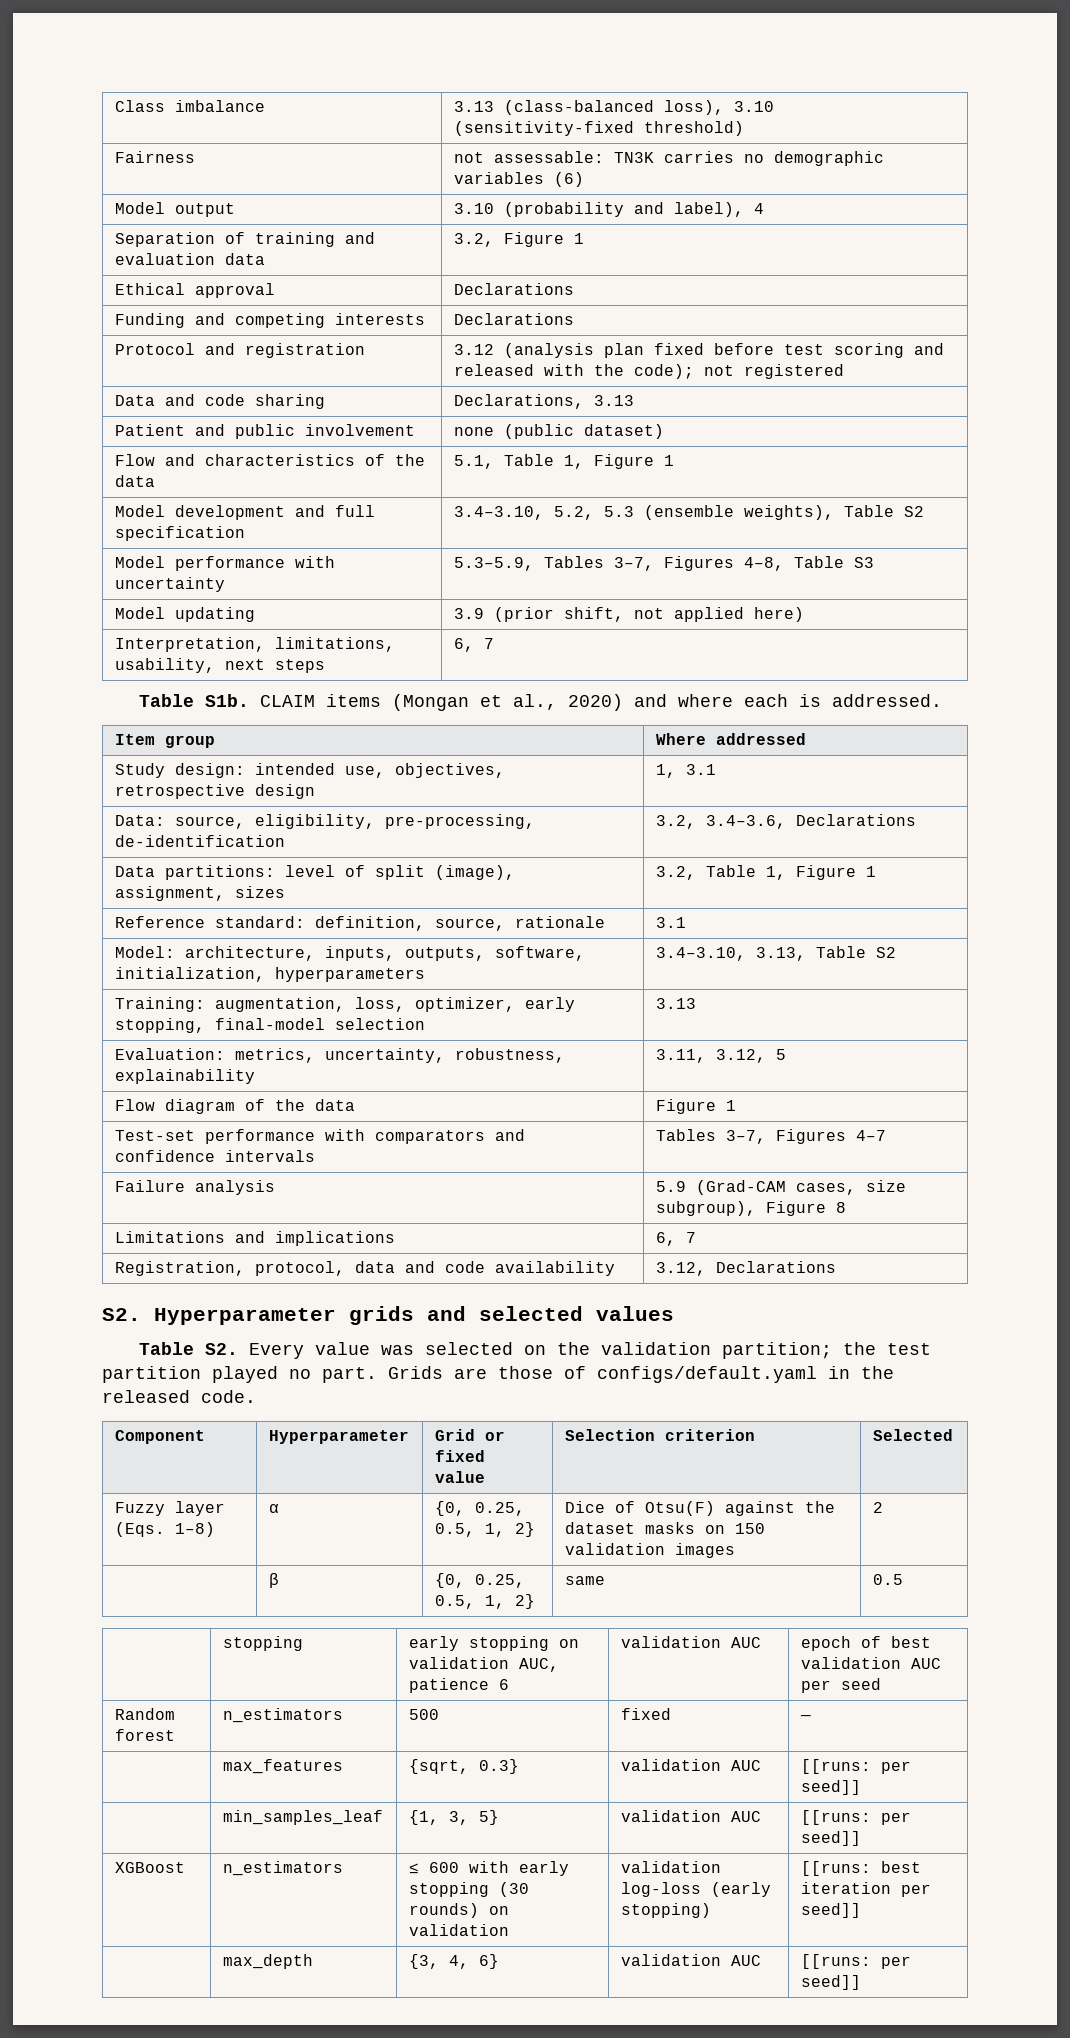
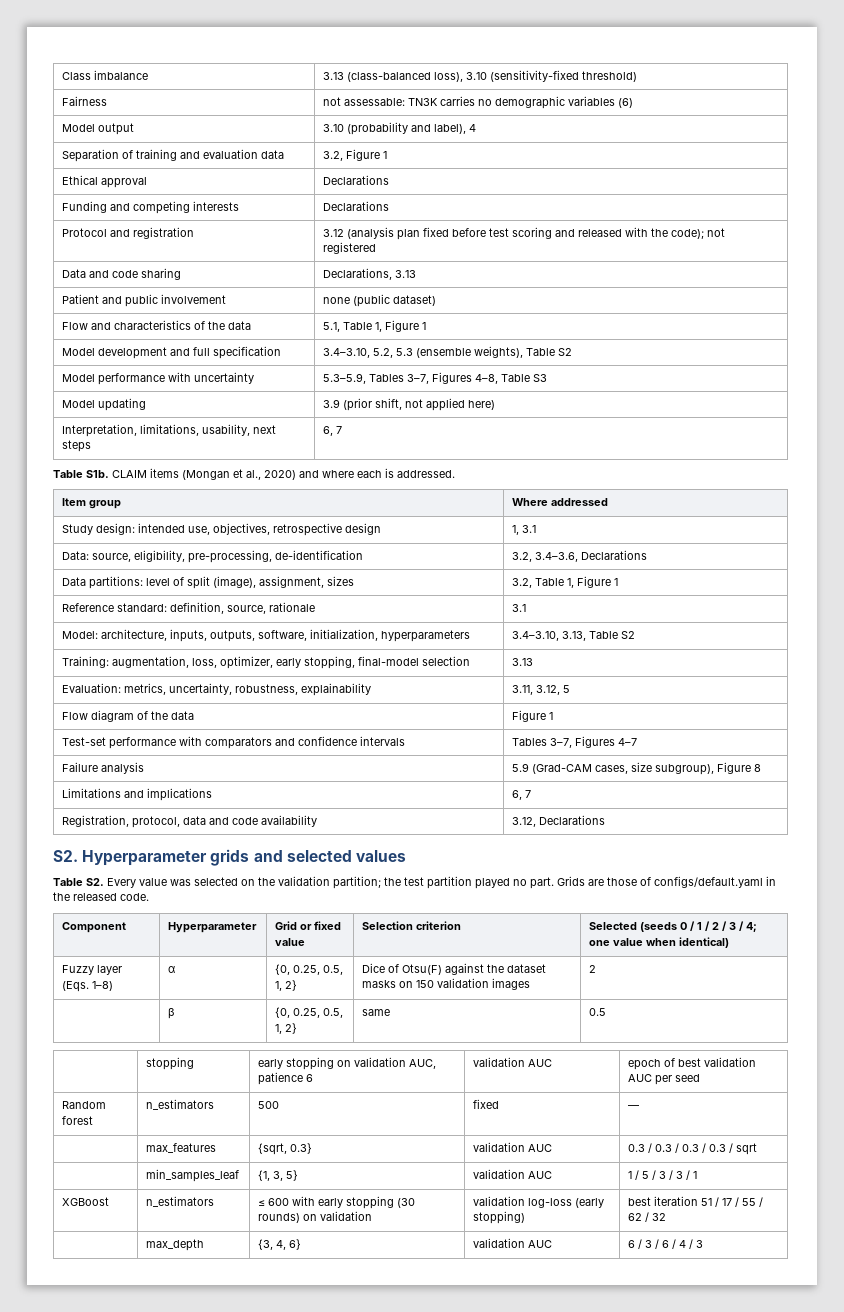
(953, 1435) none -> [639,921,757,932] [588,937,729,948] (seeds 0 / 1 / 2 / 3 / 4; one value when identical)
[800,1759,911,1774] [800,1780,861,1795] [[runs: per seed]] -> [627,1143,757,1155] 0.3 / 0.3 / 0.3 / 0.3 / sqrt
[800,1810,911,1825] [800,1831,861,1846] [[runs: per seed]] -> [627,1170,697,1180] 1 / 5 / 3 / 3 / 1
[800,1861,871,1876] [[runs: -> (525, 1217) none
[900,1884,931,1897] [800,1903,861,1918] per seed]] -> [700,1197,763,1207] [627,1212,666,1222] 51 / 17 / 55 / 62 / 32
[800,1954,911,1969] [800,1975,861,1990] [[runs: per seed]] -> [627,1239,703,1249] 6 / 3 / 6 / 4 / 3

